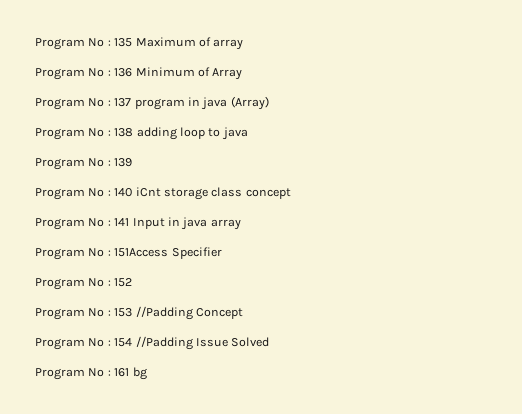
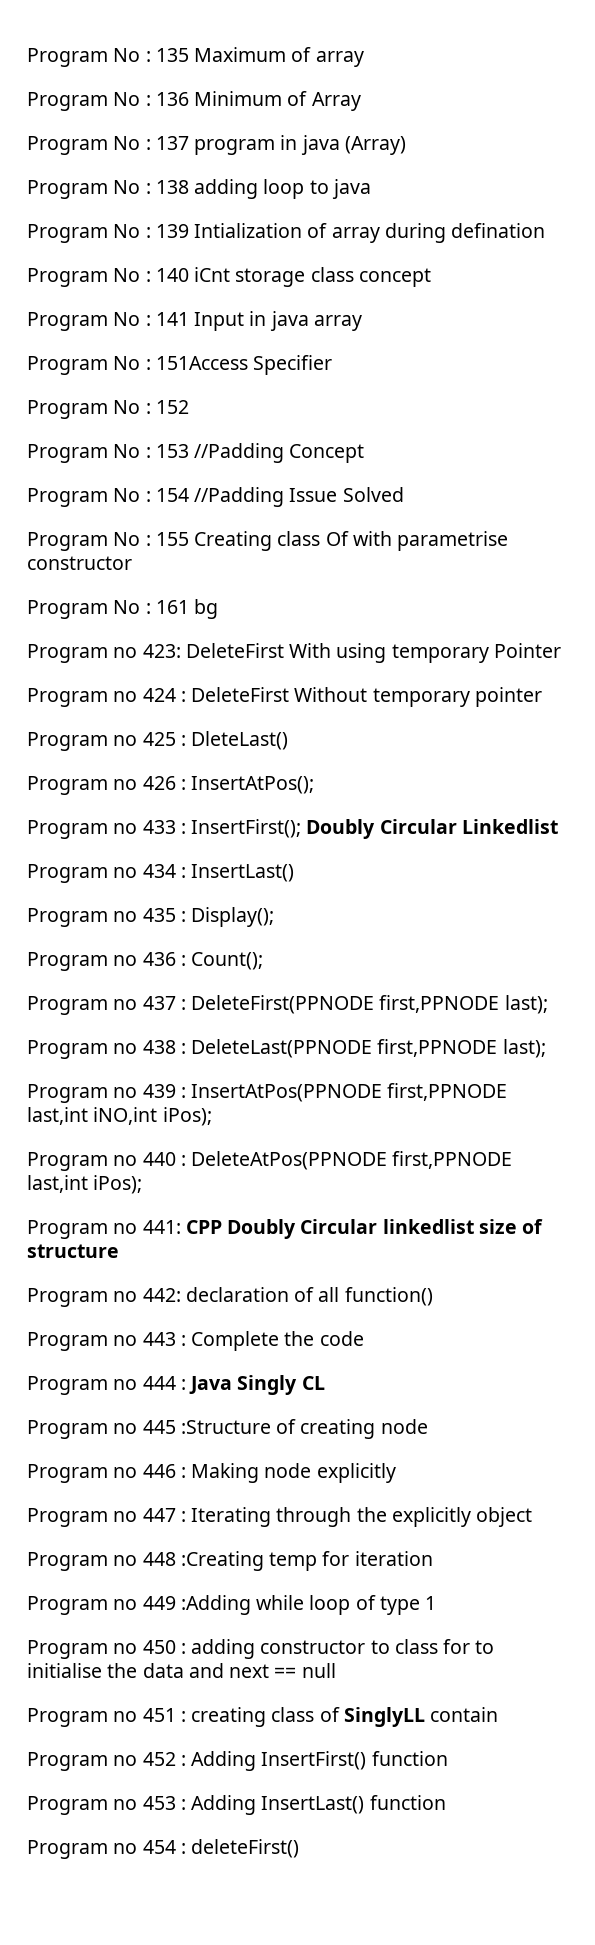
(133, 162) none -> [194,223,546,243] Intialization of array during defination
(270, 342) none -> [27,531,509,551] [27,556,132,570] // Program No : 155 Creating class Of with parametrise constructor
(147, 373) none -> [27,643,561,663] [27,687,542,707] [27,731,289,751] [27,776,315,795] [27,819,558,839] [27,864,295,883] [27,907,275,927] [27,952,264,971] [27,995,548,1015] [27,1039,546,1059] [27,1083,508,1103] [27,1107,212,1126] [27,1151,513,1171] [27,1175,143,1194] [27,1219,544,1239] [27,1244,119,1258] [27,1287,433,1307] [27,1331,364,1351] [27,1375,325,1395] [27,1419,428,1439] [27,1463,396,1483] [27,1507,533,1527] [27,1551,433,1571] [27,1595,437,1615] [27,1639,495,1659] [27,1663,336,1678] [27,1707,499,1727] [27,1751,448,1771] [27,1795,446,1815] [27,1839,300,1859] // Program no 423: DeleteFirst With using temporary Pointer // Program no 424 : DeleteFirst Without temporary pointer // Program no 425 : DleteLast() // Program no 426 : InsertAtPos(); // Program no 433 : InsertFirst(); Doubly Circular Linkedlist // Program no 434 : InsertLast() // Program no 435 : Display(); // Program no 436 : Count(); // Program no 437 : DeleteFirst(PPNODE first,PPNODE last); // Program no 438 : DeleteLast(PPNODE first,PPNODE last); // Program no 439 : InsertAtPos(PPNODE first,PPNODE last,int iNO,int iPos); // Program no 440 : DeleteAtPos(PPNODE first,PPNODE last,int iPos); // Program no 441: CPP Doubly Circular linkedlist size of structure // Program no 442: declaration of all function() // Program no 443 : Complete the code // Program no 444 : Java Singly CL // Program no 445 :Structure of creating node // Program no 446 : Making node explicitly // Program no 447 : Iterating through the explicitly object // Program no 448 :Creating temp for iteration // Program no 449 :Adding while loop of type 1 // Program no 450 : adding constructor to class for to initialise the data and next == null // Program no 451 : creating class of SinglyLL contain // Program no 452 : Adding InsertFirst() function // Program no 453 : Adding InsertLast() function // Program no 454 : deleteFirst()

